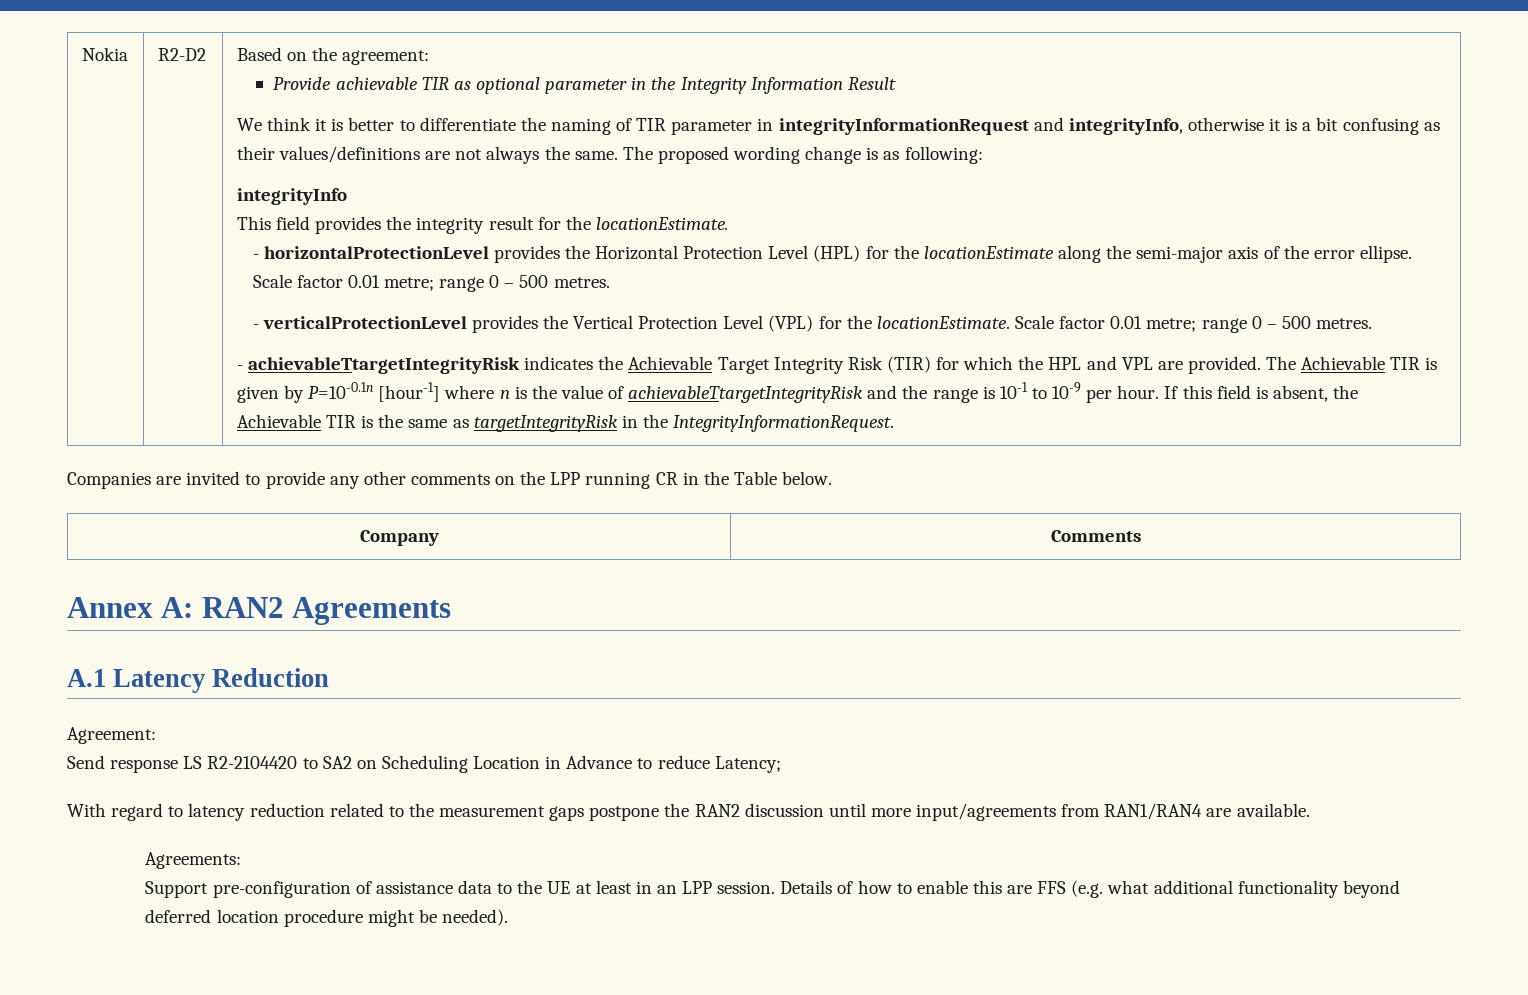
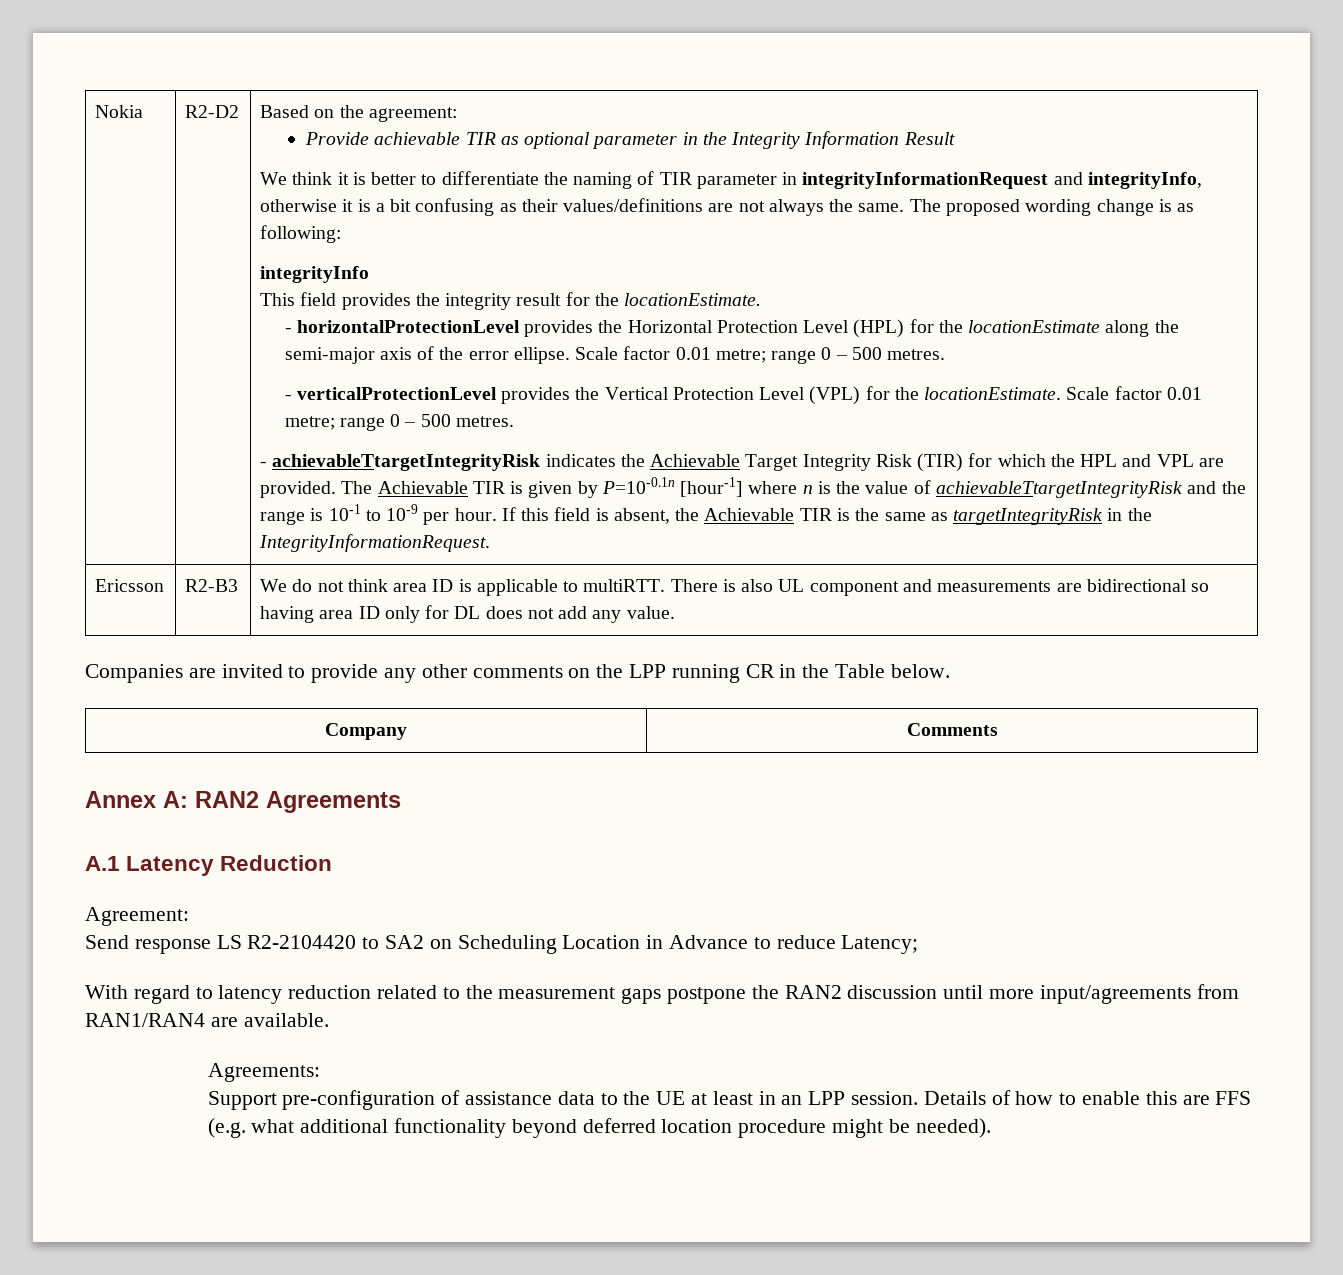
(895, 423) none -> [95,579,165,592] [185,579,239,592] [260,579,1210,596] [260,605,675,623] // Ericsson | R2-B3 | We do not think area ID is applicable to multiRTT. There is also UL component and measurements are bidirectional so having area ID only for DL does not add any value.

